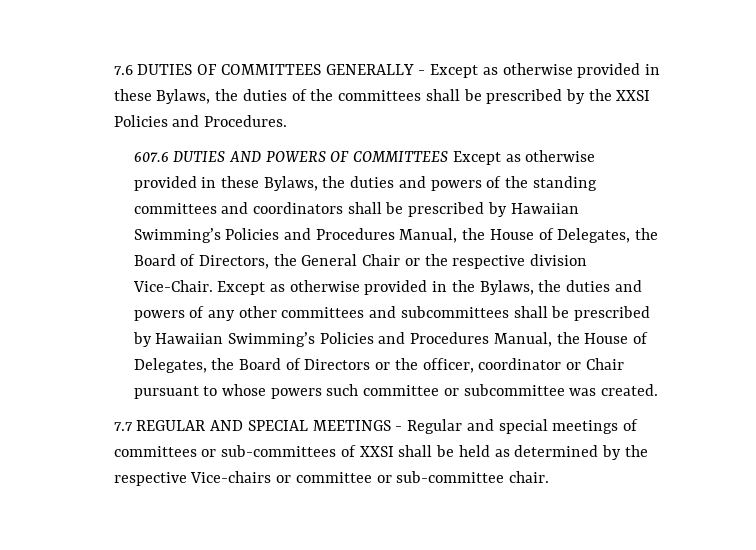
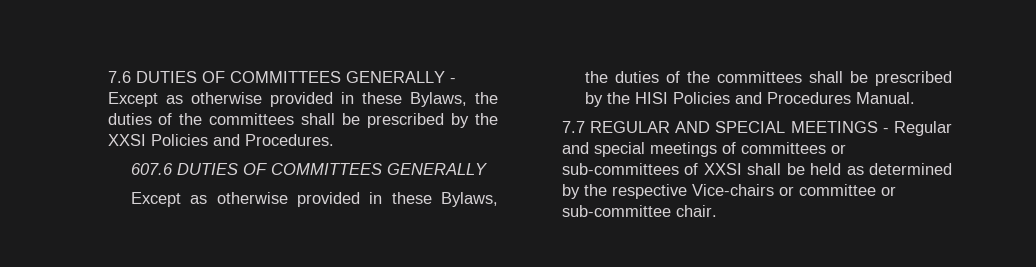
[228,150,596,165] [133,176,597,191] [133,202,579,217] [133,228,659,243] [133,254,588,269] [132,280,642,295] [133,306,651,321] [132,332,649,347] [133,358,624,373] [133,384,659,399] AND POWERS OF COMMITTEES Except as otherwise provided in these Bylaws, the duties and powers of the standing committees and coordinators shall be prescribed by Hawaiian Swimming’s Policies and Procedures Manual, the House of Delegates, the Board of Directors, the General Chair or the respective division Vice-Chair. Except as otherwise provided in the Bylaws, the duties and powers of any other committees and subcommittees shall be prescribed by Hawaiian Swimming’s Policies and Procedures Manual, the House of Delegates, the Board of Directors or the officer, coordinator or Chair pursuant to whose powers such committee or subcommittee was created. -> [242,163,487,175] [130,192,498,207] [584,71,952,86] [584,92,915,107] OF COMMITTEES GENERALLY // Except as otherwise provided in these Bylaws, the duties of the committees shall be prescribed by the HISI Policies and Procedures Manual.

